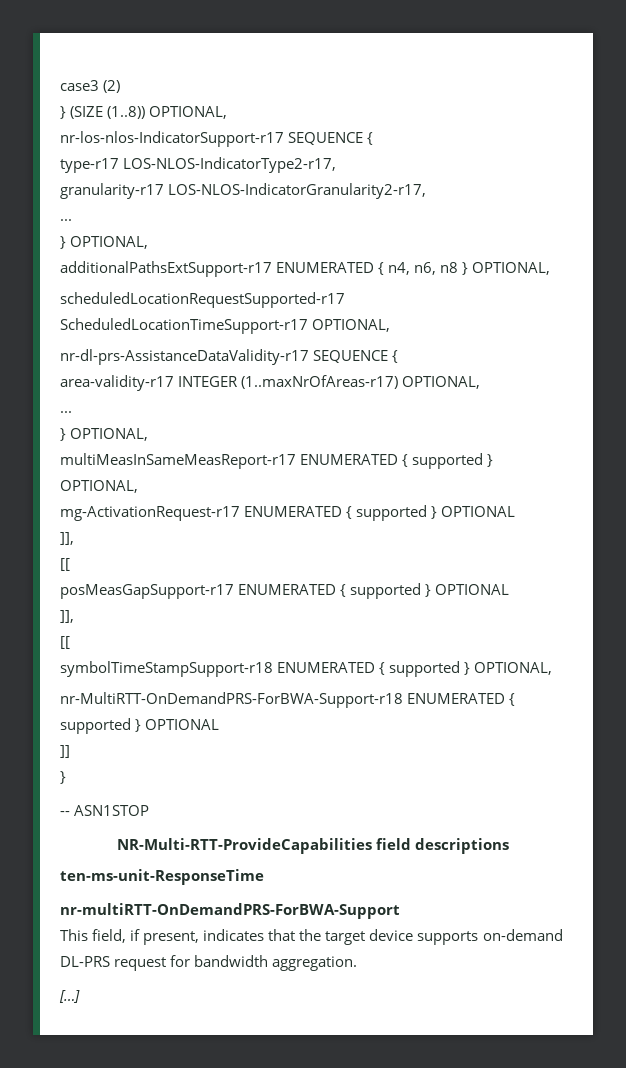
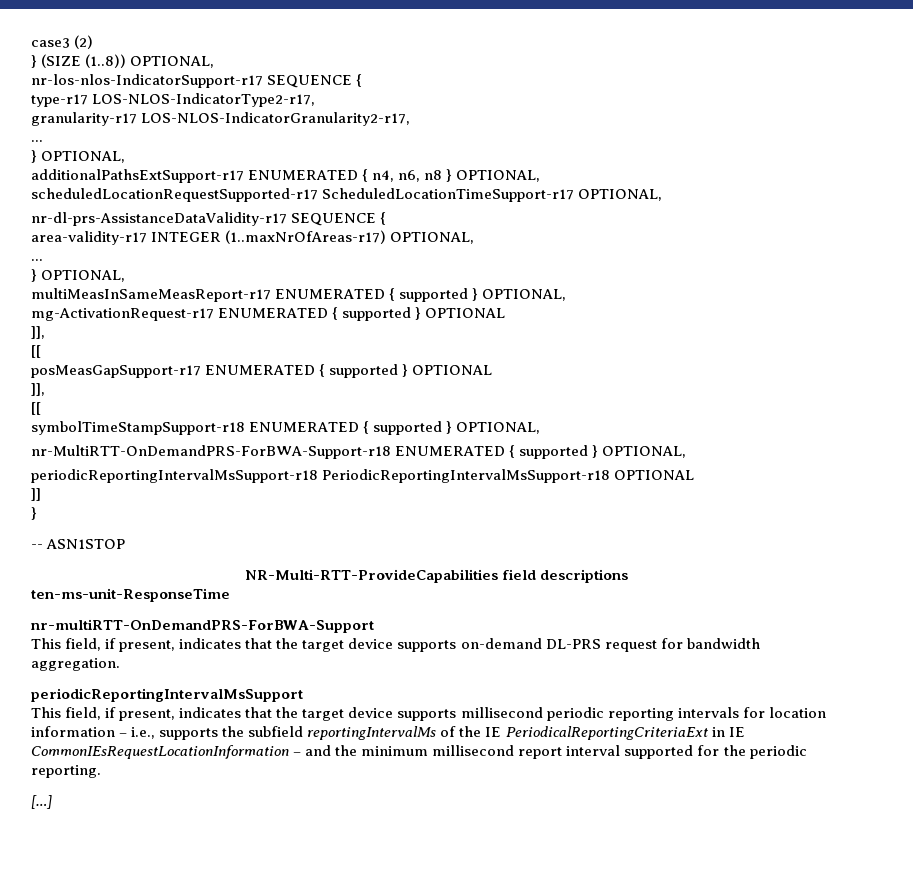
(142, 725) none -> [602,446,687,458] [31,469,611,483] OPTIONAL, // periodicReportingIntervalMsSupport-r18 PeriodicReportingIntervalMsSupport-r18
(358, 963) none -> [31,688,303,702] [31,707,826,721] [31,726,745,740] [31,745,807,759] [31,765,101,778] // periodicReportingIntervalMsSupport // This field, if present, indicates that the target device supports millisecond periodic reporting intervals for location information – i.e., supports the subfield reportingIntervalMs of the IE PeriodicalReportingCriteriaExt in IE CommonIEsRequestLocationInformation – and the minimum millisecond report interval supported for the periodic reporting.

